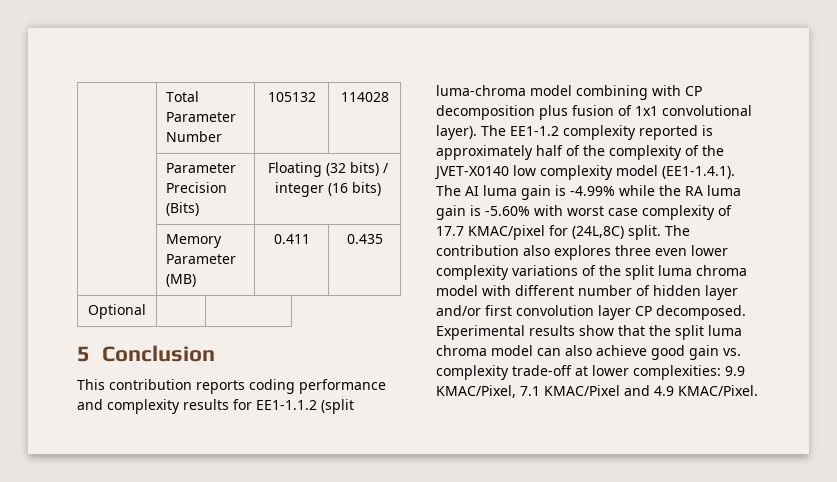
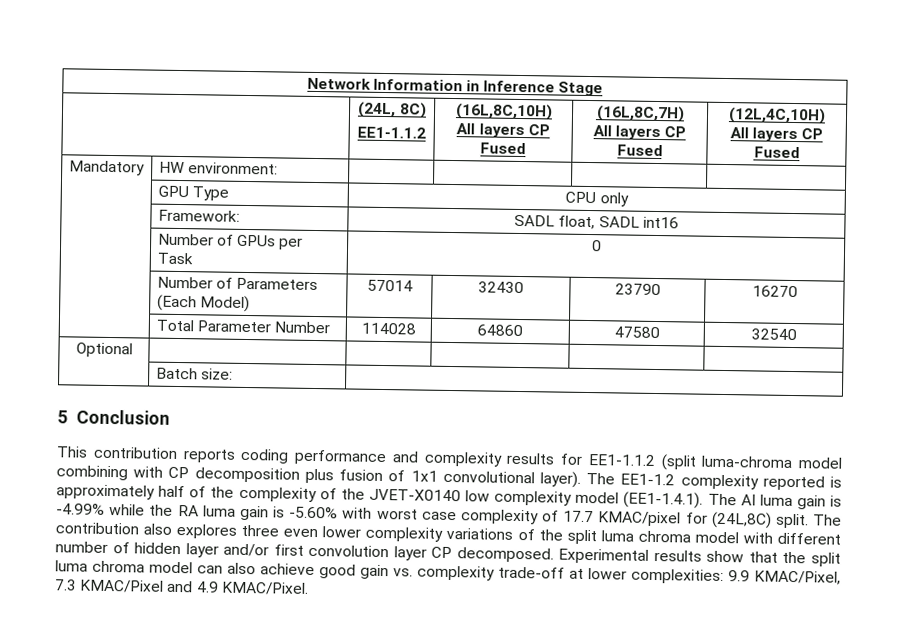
[166,91,200,102] [166,112,237,122] [166,131,223,142] [267,92,316,102] [340,92,389,102] [166,163,237,173] [166,182,228,193] [166,202,200,216] [267,162,389,177] [274,182,381,197] [166,234,223,248] [166,254,237,264] [166,274,197,287] [273,234,310,244] [346,234,383,244] | Total Parameter Number | 105132 | 114028 // | Parameter Precision (Bits) | Floating (32 bits) / integer (16 bits) // | Memory Parameter (MB) | 0.411 | 0.435 -> [306,77,604,97] [357,101,427,119] [357,126,426,139] [454,103,553,121] [456,123,550,139] [480,142,526,155] [595,105,685,123] [592,125,687,141] [616,144,663,157] [728,107,826,125] [729,127,824,143] [753,146,800,159] [68,160,145,176] [158,161,279,175] [157,185,230,201] [565,191,629,207] [157,209,240,222] [514,214,679,230] [157,233,304,250] [156,252,193,265] [591,240,602,252] [156,276,319,291] [156,294,251,313] [366,279,413,292] [478,281,524,294] [614,283,661,296] [751,285,798,298] [155,319,331,334] [361,322,416,335] [477,324,523,337] [613,326,660,339] [750,328,797,341] Network Information in Inference Stage // | (24L, 8C) // EE1-1.1.2 | (16L,8C,10H) // All layers CP Fused | (16L,8C,7H) // All layers CP Fused | (12L,4C,10H) // All layers CP Fused // Mandatory | HW environment: | | | | // | GPU Type | CPU only // | Framework: | SADL float, SADL int16 // | Number of GPUs per Task | 0 // | Number of Parameters (Each Model) | 57014 | 32430 | 23790 | 16270 // | Total Parameter Number | 114028 | 64860 | 47580 | 32540
(146, 311) none -> [155,367,234,380] | | | // | Batch size: |
[520,386,540,396] 7.1 -> [54,579,77,591] 7.3

